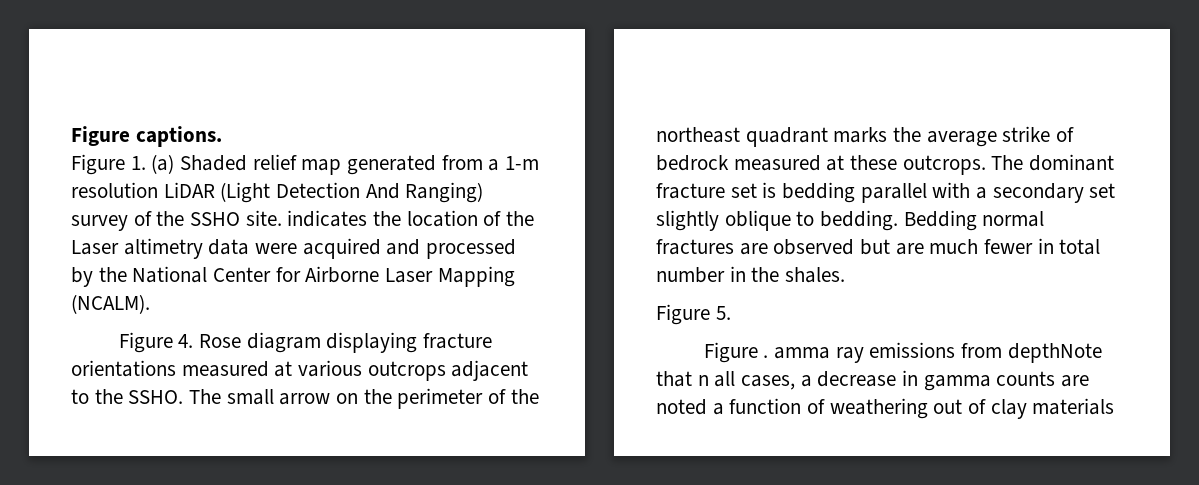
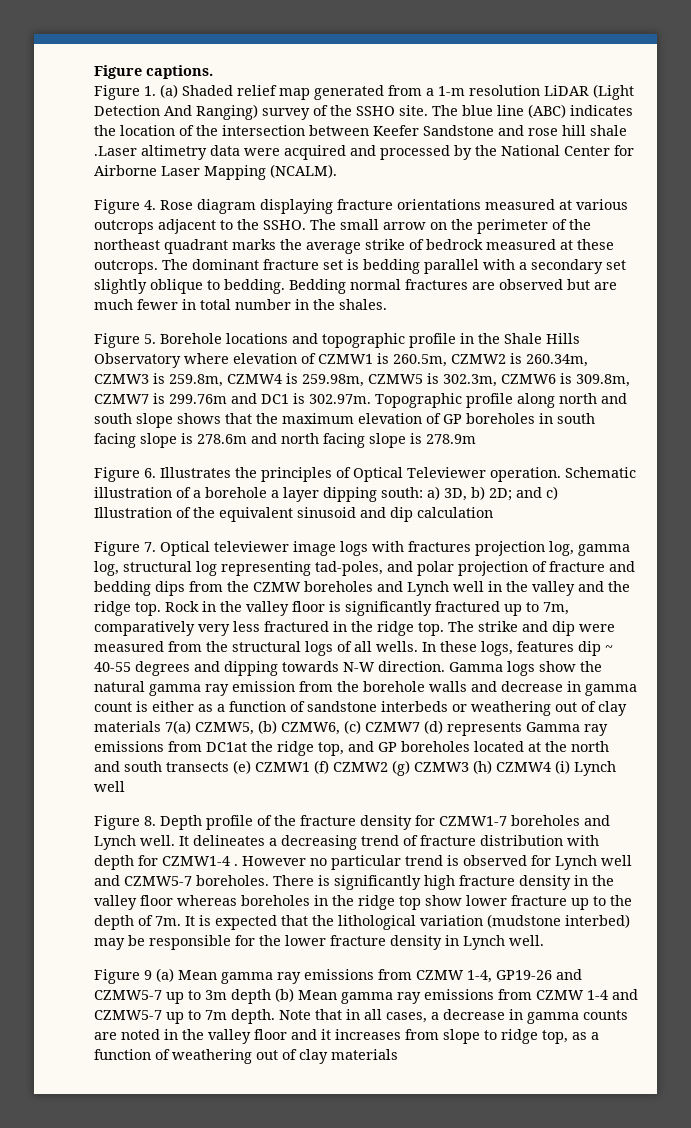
(282, 218) none -> [432,104,566,118] The blue line (ABC)
[71,240,119,255] Laser -> [222,125,627,136] [94,146,137,156] intersection between Keefer Sandstone and rose hill shale .Laser
[703,342,1102,363] [656,371,709,387] // Figure . amma ray emissions from depthNote that n -> [160,333,580,348] [94,353,588,368] [94,373,630,387] [94,393,627,408] [94,413,595,428] [94,433,476,448] [94,467,636,482] [94,486,558,502] [94,507,493,522] [94,541,630,556] [94,561,635,576] [94,581,630,596] [94,601,569,616] [94,621,615,636] [94,641,613,656] [94,661,602,676] [94,681,637,696] [94,701,627,716] [94,720,608,736] [94,741,609,756] [94,760,616,776] [94,781,125,792] [94,815,610,830] [94,835,599,850] [94,855,632,870] [94,875,614,890] [94,895,632,910] [94,914,630,930] [94,935,544,950] [94,968,582,984] [94,988,638,1004] [94,1009,360,1024] Borehole locations and topographic profile in the Shale Hills Observatory where elevation of CZMW1 is 260.5m, CZMW2 is 260.34m, CZMW3 is 259.8m, CZMW4 is 259.98m, CZMW5 is 302.3m, CZMW6 is 309.8m, CZMW7 is 299.76m and DC1 is 302.97m. Topographic profile along north and south slope shows that the maximum elevation of GP boreholes in south facing slope is 278.6m and north facing slope is 278.9m // Figure 6. Illustrates the principles of Optical Televiewer operation. Schematic illustration of a borehole a layer dipping south: a) 3D, b) 2D; and c) Illustration of the equivalent sinusoid and dip calculation // Figure 7. Optical televiewer image logs with fractures projection log, gamma log, structural log representing tad-poles, and polar projection of fracture and bedding dips from the CZMW boreholes and Lynch well in the valley and the ridge top. Rock in the valley floor is significantly fractured up to 7m, comparatively very less fractured in the ridge top. The strike and dip were measured from the structural logs of all wells. In these logs, features dip ~ 40-55 degrees and dipping towards N-W direction. Gamma logs show the natural gamma ray emission from the borehole walls and decrease in gamma count is either as a function of sandstone interbeds or weathering out of clay materials 7(a) CZMW5, (b) CZMW6, (c) CZMW7 (d) represents Gamma ray emissions from DC1at the ridge top, and GP boreholes located at the north and south transects (e) CZMW1 (f) CZMW2 (g) CZMW3 (h) CZMW4 (i) Lynch well // Figure 8. Depth profile of the fracture density for CZMW1-7 boreholes and Lynch well. It delineates a decreasing trend of fracture distribution with depth for CZMW1-4 . However no particular trend is observed for Lynch well and CZMW5-7 boreholes. There is significantly high fracture density in the valley floor whereas boreholes in the ridge top show lower fracture up to the depth of 7m. It is expected that the lithological variation (mudstone interbed) may be responsible for the lower fracture density in Lynch well. // Figure 9 (a) Mean gamma ray emissions from CZMW 1-4, GP19-26 and CZMW5-7 up to 3m depth (b) Mean gamma ray emissions from CZMW 1-4 and CZMW5-7 up to 7m depth. Note that in
(707, 407) none -> [164,1029,587,1044] in the valley floor and it increases from slope to ridge top, as

